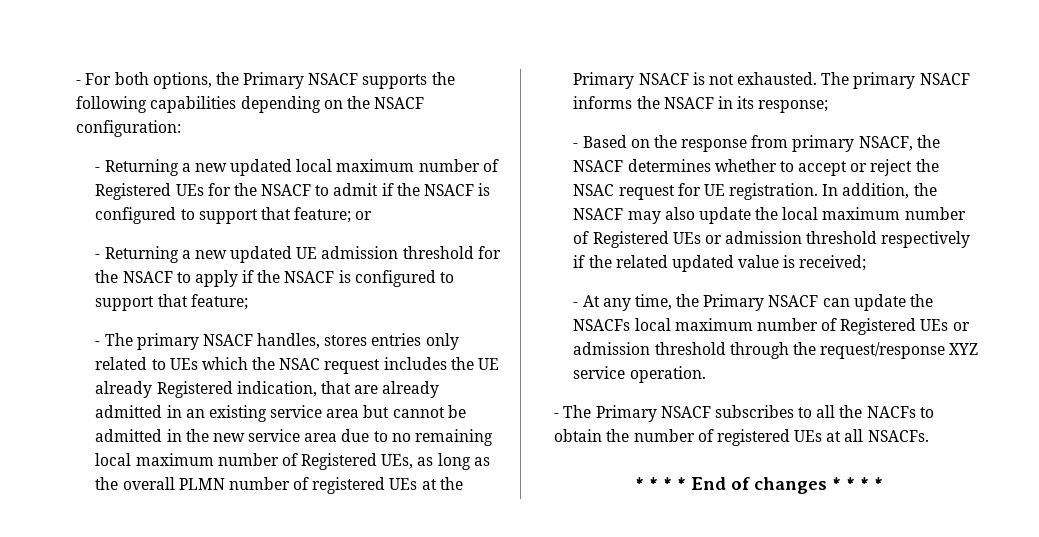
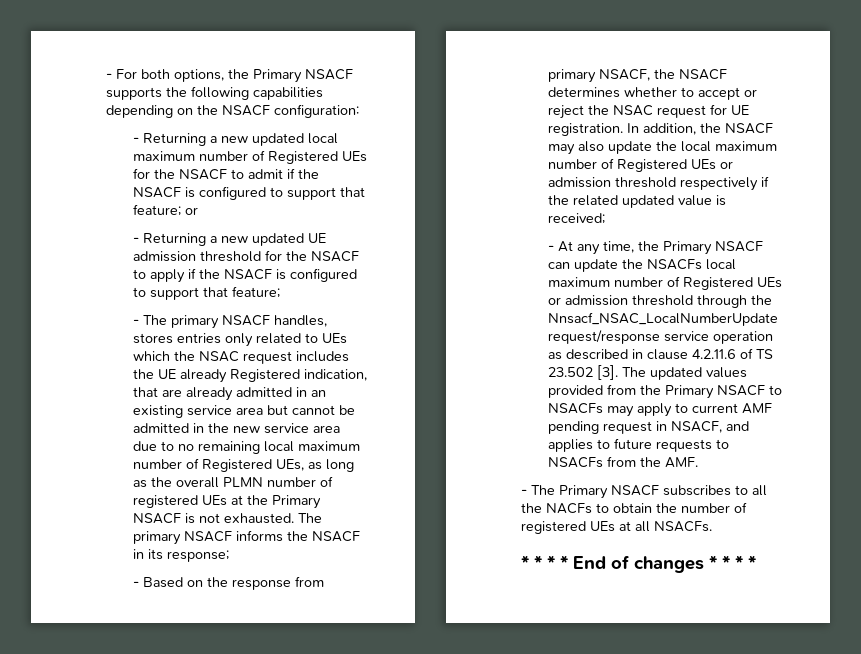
[820,342,979,359] [573,366,706,383] request/response XYZ service operation. -> [547,312,778,326] [547,330,773,344] [547,348,773,360] [547,365,747,380] [547,384,782,399] [547,403,772,417] [547,421,749,434] [547,438,729,452] [547,456,698,468] Nnsacf_NSAC_LocalNumberUpdate request/response service operation as described in clause 4.2.11.6 of TS 23.502 [3]. The updated values provided from the Primary NSACF to NSACFs may apply to current AMF pending request in NSACF, and applies to future requests to NSACFs from the AMF.

